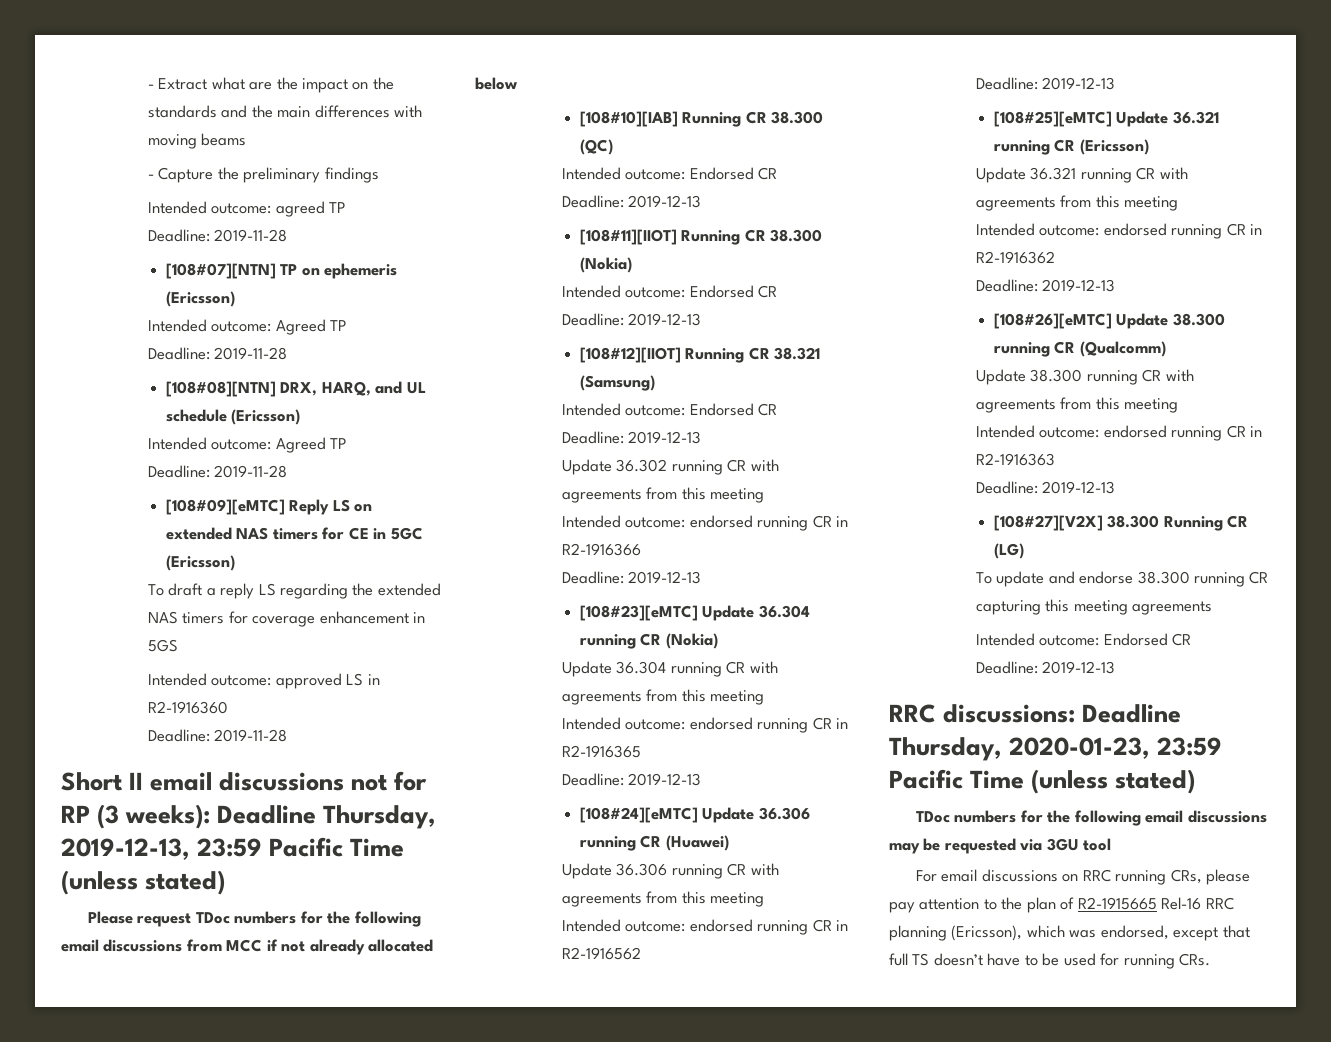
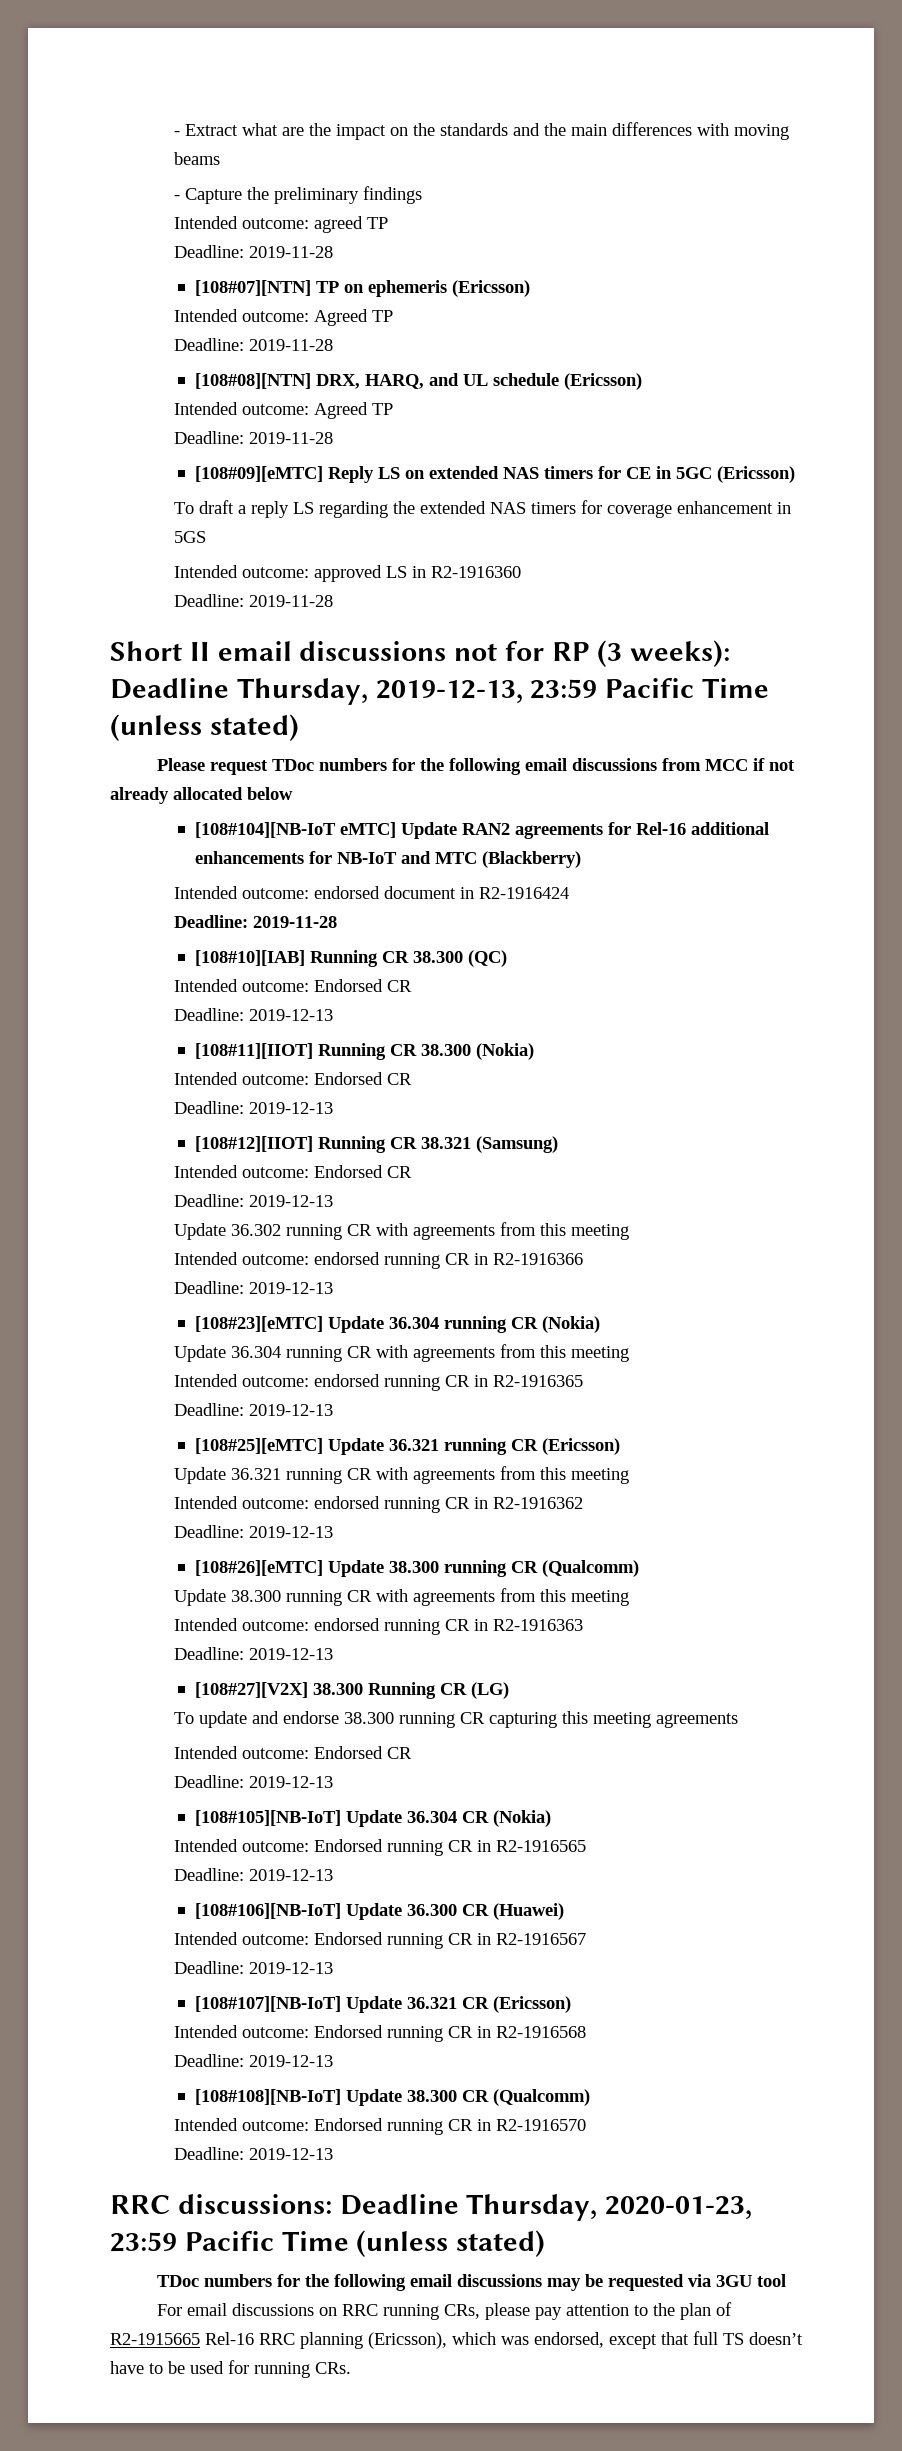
(517, 83) none -> [194,822,769,839] [194,851,581,868] [174,886,570,899] [174,915,338,928] // [108#104][NB-IoT eMTC] Update RAN2 agreements for Rel-16 additional enhancements for NB-IoT and MTC (Blackberry) // Intended outcome: endorsed document in R2-1916424 // Deadline: 2019-11-28
[579,807,810,823] [579,835,729,851] [561,863,779,879] [561,891,765,907] [561,919,849,935] [561,947,641,960] [975,77,1116,90] // [108#24][eMTC] Update 36.306 running CR (Huawei) // Update 36.306 running CR with agreements from this meeting // Intended outcome: endorsed running CR in R2-1916562 // Deadline: 2019-12-13 -> (334, 1410) none
(1116, 667) none -> [194,1810,551,1827] [174,1839,587,1856] [174,1868,334,1881] [194,1903,564,1920] [174,1932,587,1949] [174,1961,334,1974] [194,1996,571,2013] [174,2025,587,2042] [174,2054,334,2067] [194,2089,590,2106] [174,2118,587,2135] [174,2147,334,2160] // [108#105][NB-IoT] Update 36.304 CR (Nokia) // Intended outcome: Endorsed running CR in R2-1916565 // Deadline: 2019-12-13 // [108#106][NB-IoT] Update 36.300 CR (Huawei) // Intended outcome: Endorsed running CR in R2-1916567 // Deadline: 2019-12-13 // [108#107][NB-IoT] Update 36.321 CR (Ericsson) // Intended outcome: Endorsed running CR in R2-1916568 // Deadline: 2019-12-13 // [108#108][NB-IoT] Update 38.300 CR (Qualcomm) // Intended outcome: Endorsed running CR in R2-1916570 // Deadline: 2019-12-13

